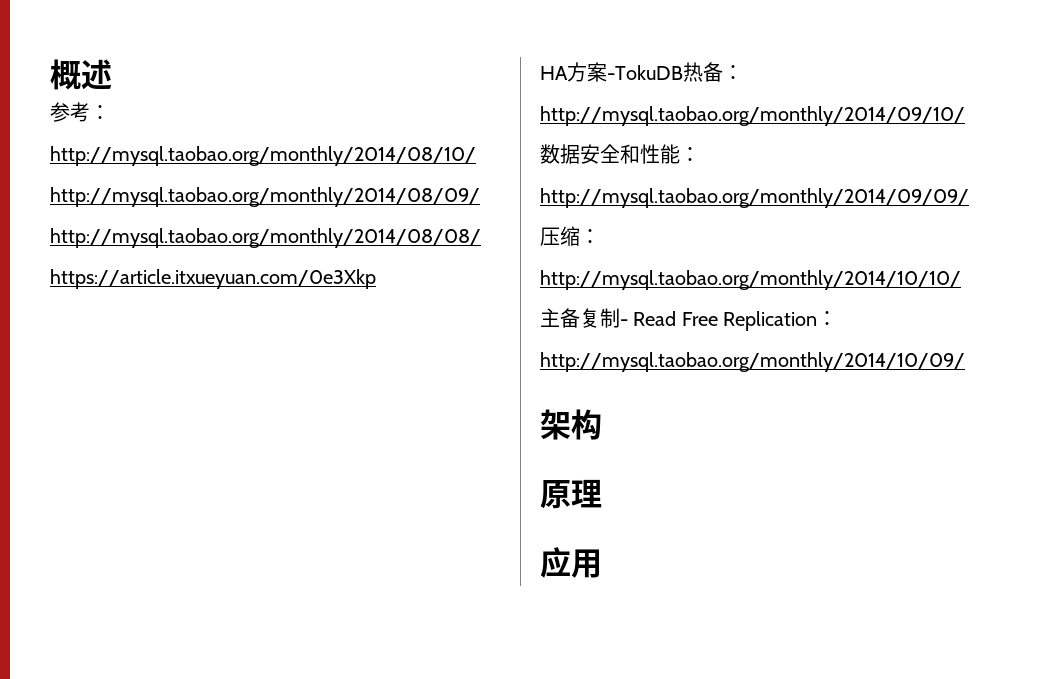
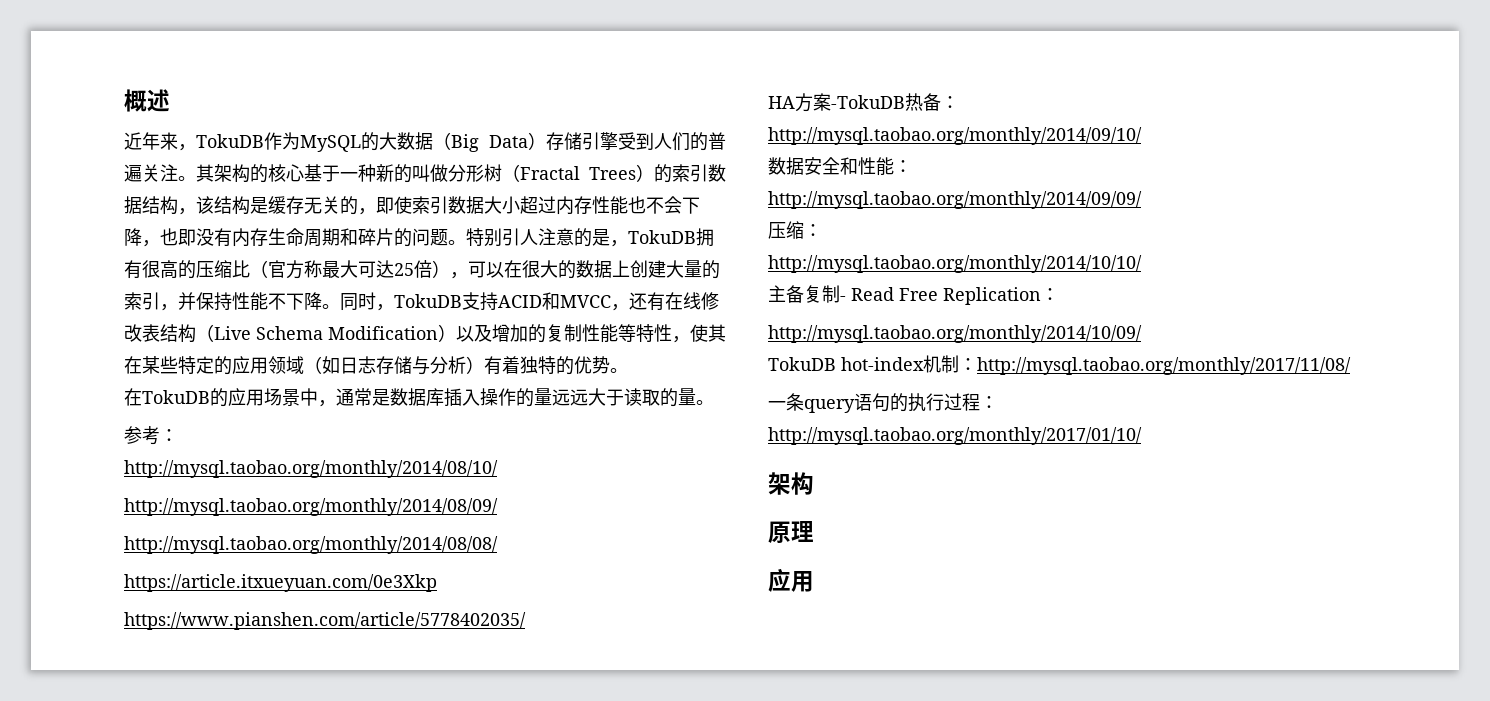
(112, 74) none -> [124,132,726,152] [124,164,726,183] [124,196,700,215] [124,228,714,247] [124,260,720,279] [124,292,719,311] [124,324,726,343] [124,356,628,375] [124,388,714,407] // 近年来，TokuDB作为MySQL的大数据（Big Data）存储引擎受到人们的普遍关注。其架构的核心基于一种新的叫做分形树（Fractal Trees）的索引数据结构，该结构是缓存无关的，即使索引数据大小超过内存性能也不会下降，也即没有内存生命周期和碎片的问题。特别引人注意的是，TokuDB拥有很高的压缩比（官方称最大可达25倍），可以在很大的数据上创建大量的索引，并保持性能不下降。同时，TokuDB支持ACID和MVCC，还有在线修改表结构（Live Schema Modification）以及增加的复制性能等特性，使其在某些特定的应用领域（如日志存储与分析）有着独特的优势。 // 在TokuDB的应用场景中，通常是数据库插入操作的量远远大于读取的量。
(376, 279) none -> [124,612,526,630] // https://www.pianshen.com/article/5778402035/
(965, 362) none -> [768,355,1351,375] [768,393,998,413] [768,427,1142,445] // TokuDB hot-index机制：http://mysql.taobao.org/monthly/2017/11/08/ // 一条query语句的执行过程：http://mysql.taobao.org/monthly/2017/01/10/

